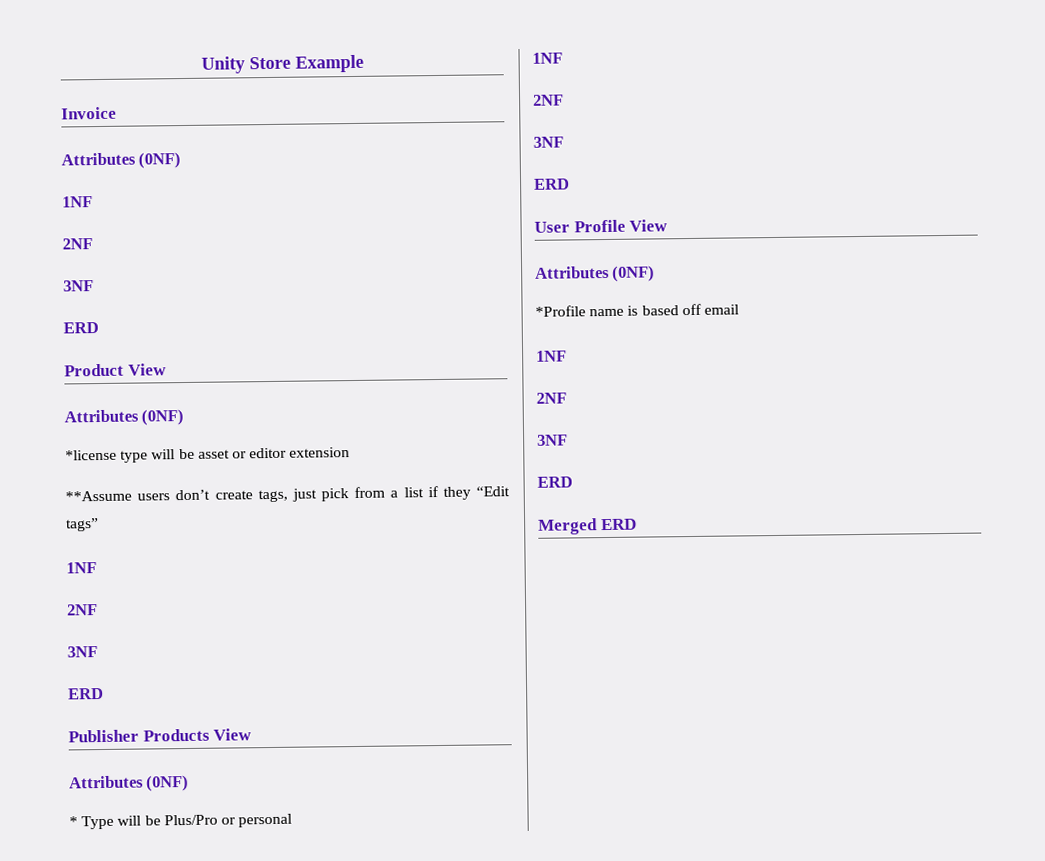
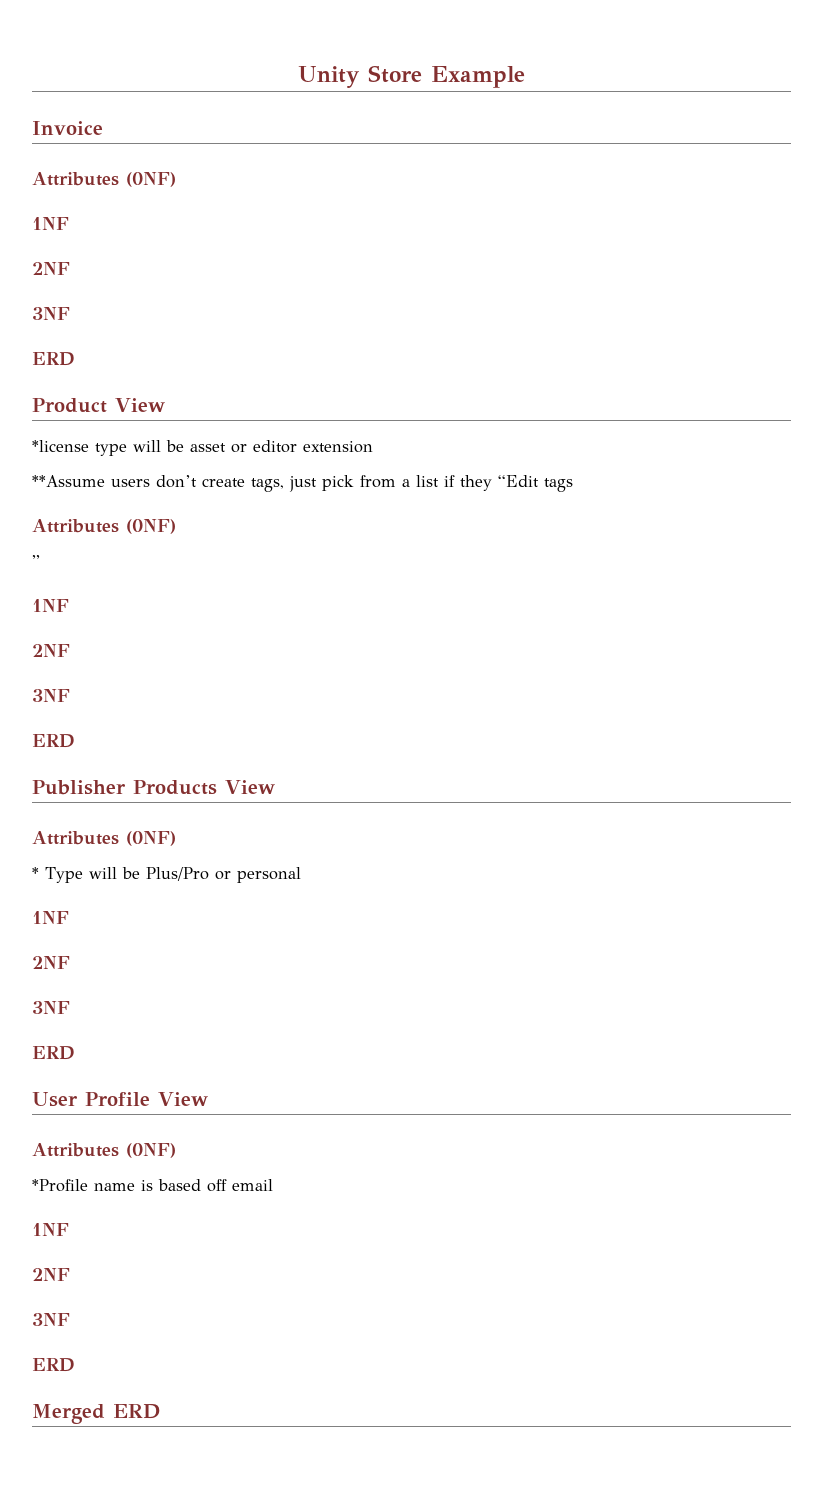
[64,409,185,426] // Attributes (0NF) -> (165, 405) none
[66,518,99,532] tags” -> [544,478,573,492] [32,519,176,534] [32,555,40,567] tags // Attributes (0NF) // ”

